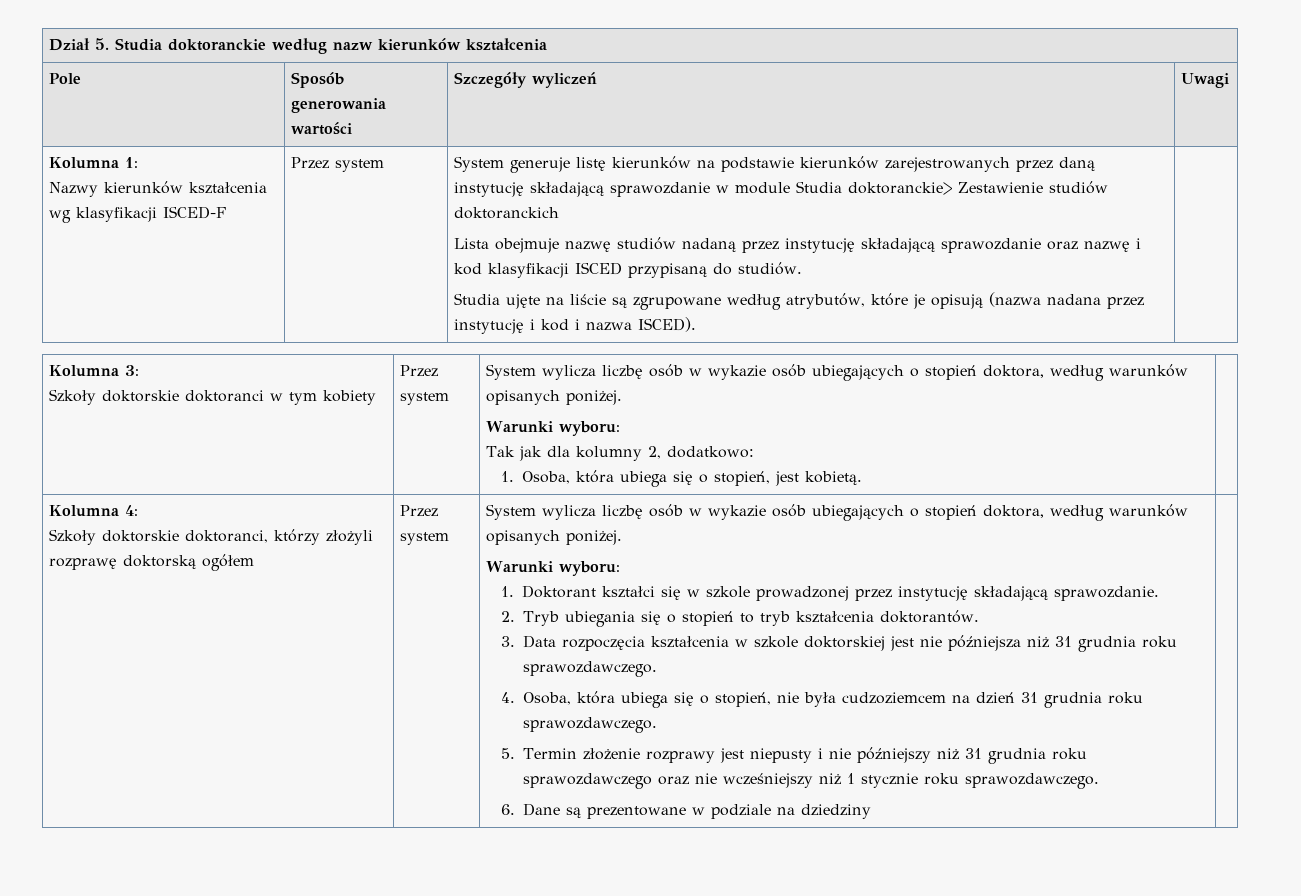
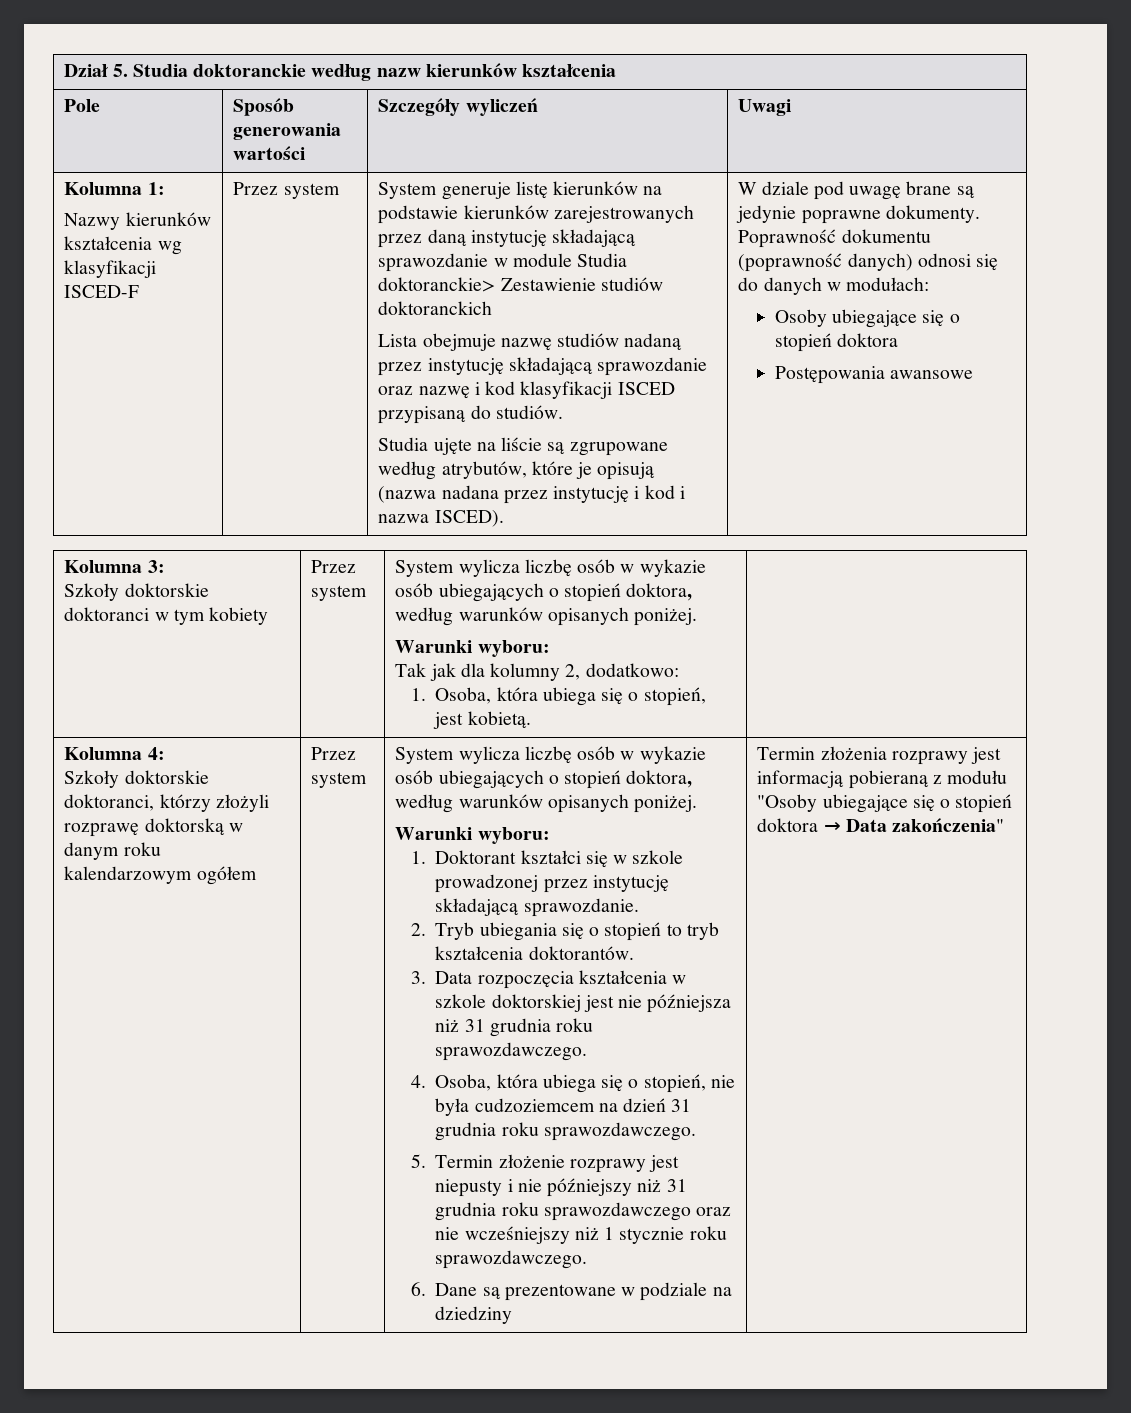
(696, 324) none -> [738,181,975,200] [736,205,980,224] [738,229,931,248] [738,253,999,272] [738,277,930,295] [774,309,960,328] [774,333,899,352] [774,366,974,384] W dziale pod uwagę brane są jedynie poprawne dokumenty. Poprawność dokumentu (poprawność danych) odnosi się do danych w modułach: // Osoby ubiegające się o stopień doktora // Postępowania awansowe
(196, 562) none -> [228,823,243,832] [64,842,161,860] [64,866,193,884] w danym roku kalendarzowym
(872, 811) none -> [757,746,1002,765] [757,770,1008,789] [757,794,1013,813] [757,818,1005,832] Termin złożenia rozprawy jest informacją pobieraną z modułu "Osoby ubiegające się o stopień doktora → Data zakończenia"

